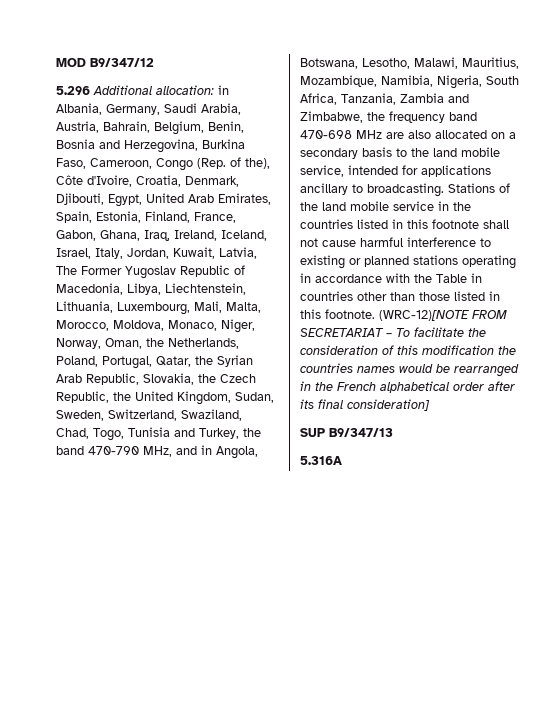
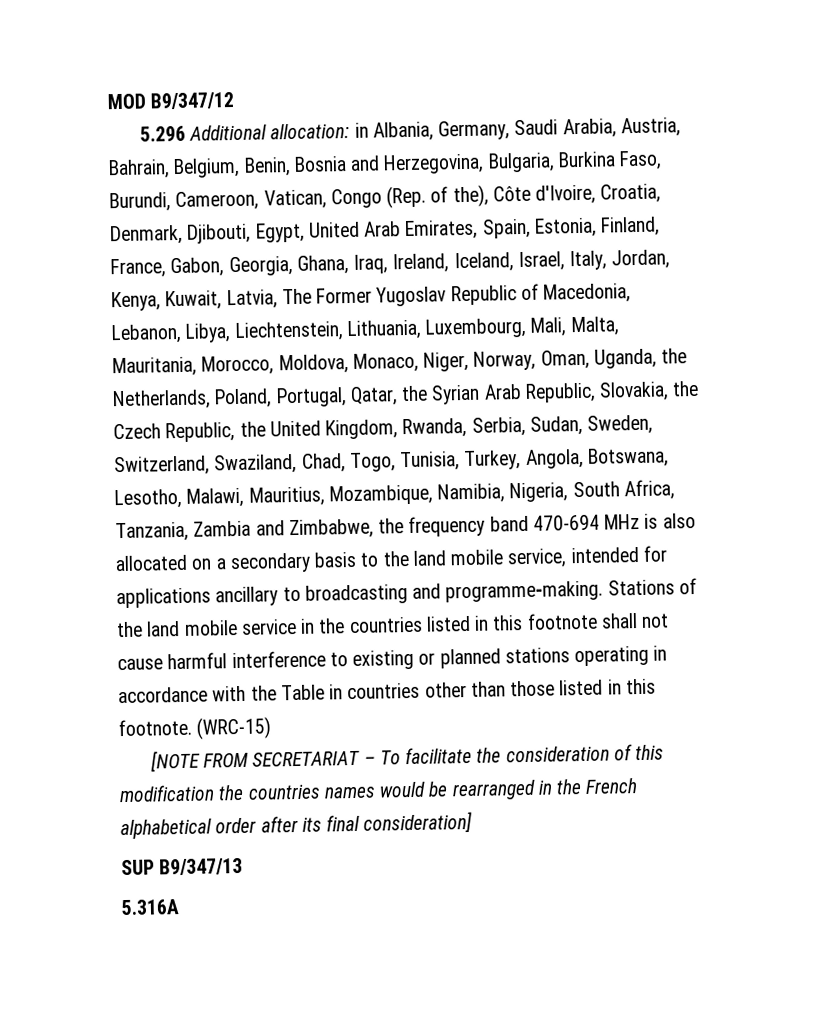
(198, 146) none -> [487,152,555,173] Bulgaria,
[90,158,152,169] Cameroon, -> [109,189,327,213] Burundi, Cameroon, Vatican,
(96, 235) none -> [228,255,293,277] Georgia,
(169, 253) none -> [111,291,161,312] Kenya,
(123, 289) none -> [111,323,182,345] Lebanon,
(261, 307) none -> [112,356,197,378] Mauritania,
(142, 343) none -> [593,348,657,369] Uganda,
(231, 398) none -> [402,416,526,439] Rwanda, Serbia,
[128,427,261,439] [56,445,212,457] Tunisia and Turkey, the band 470-790 MHz, and in -> [400,450,522,472] Tunisia, Turkey,
[300,130,404,139] 470-698 MHz are -> [532,513,659,531] 470-694 MHz is
[367,183,444,197] broadcasting. -> [304,580,604,605] broadcasting and programme-making.
[379,310,469,321] (WRC-12)[NOTE -> [196,716,272,740] [149,750,200,772] (WRC-15) // [NOTE

